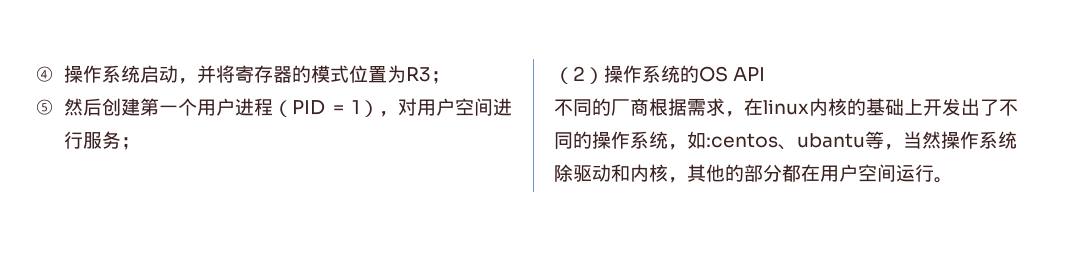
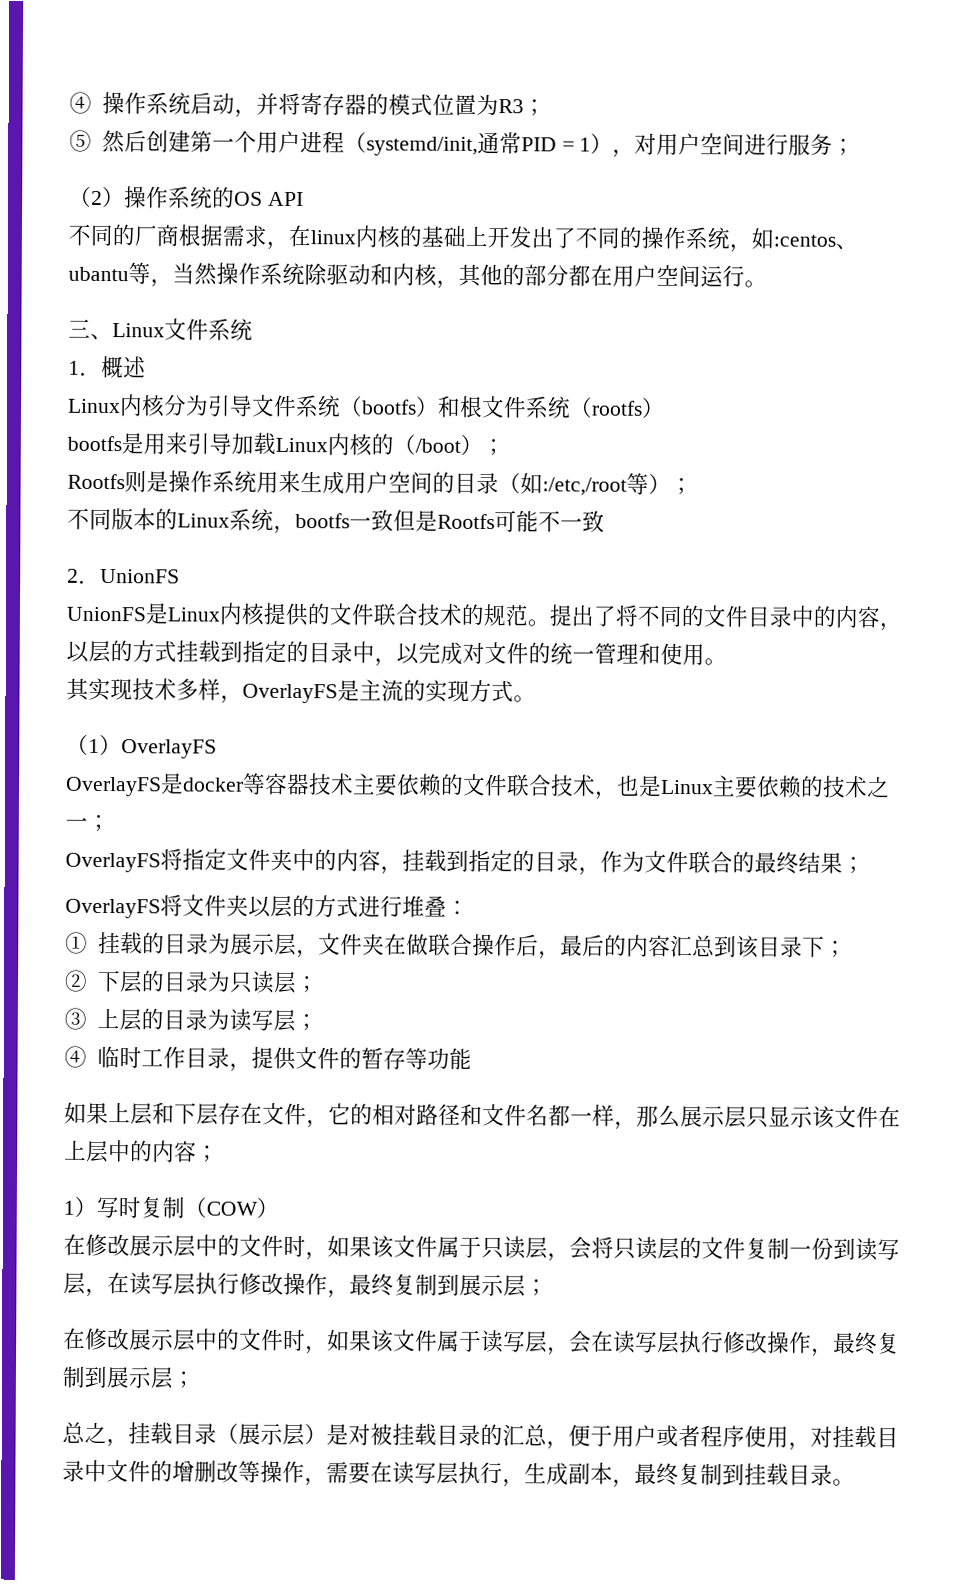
(292, 108) none -> [365,131,522,156] systemd/init,通常
(953, 180) none -> [68,318,253,341] [68,355,146,379] [67,394,665,419] [67,432,505,457] [67,470,693,496] [67,507,605,535] [67,568,180,584] [66,602,902,632] [66,639,727,667] [66,677,536,704] [66,734,217,759] [65,772,890,800] [65,814,110,832] [65,848,865,876] [65,894,469,919] [65,931,847,960] [64,969,319,995] [64,1007,318,1033] [64,1045,472,1072] [64,1101,901,1130] [64,1139,219,1164] [63,1196,279,1219] [63,1233,900,1262] [63,1271,548,1299] [63,1327,900,1357] [62,1365,195,1390] [62,1421,899,1451] [62,1459,855,1488] // 三、Linux文件系统 // 1．概述 // Linux内核分为引导文件系统（bootfs）和根文件系统（rootfs） // bootfs是用来引导加载Linux内核的（/boot）； // Rootfs则是操作系统用来生成用户空间的目录（如:/etc,/root等）； // 不同版本的Linux系统，bootfs一致但是Rootfs可能不一致 // 2．UnionFS // UnionFS是Linux内核提供的文件联合技术的规范。提出了将不同的文件目录中的内容，以层的方式挂载到指定的目录中，以完成对文件的统一管理和使用。 // 其实现技术多样，OverlayFS是主流的实现方式。 // （1）OverlayFS // OverlayFS是docker等容器技术主要依赖的文件联合技术，也是Linux主要依赖的技术之一； // OverlayFS将指定文件夹中的内容，挂载到指定的目录，作为文件联合的最终结果； // OverlayFS将文件夹以层的方式进行堆叠： // ①挂载的目录为展示层，文件夹在做联合操作后，最后的内容汇总到该目录下； // ②下层的目录为只读层； // ③上层的目录为读写层； // ④临时工作目录，提供文件的暂存等功能 // 如果上层和下层存在文件，它的相对路径和文件名都一样，那么展示层只显示该文件在上层中的内容； // 1）写时复制（COW） // 在修改展示层中的文件时，如果该文件属于只读层，会将只读层的文件复制一份到读写层，在读写层执行修改操作，最终复制到展示层； // 在修改展示层中的文件时，如果该文件属于读写层，会在读写层执行修改操作，最终复制到展示层； // 总之，挂载目录（展示层）是对被挂载目录的汇总，便于用户或者程序使用，对挂载目录中文件的增删改等操作，需要在读写层执行，生成副本，最终复制到挂载目录。

